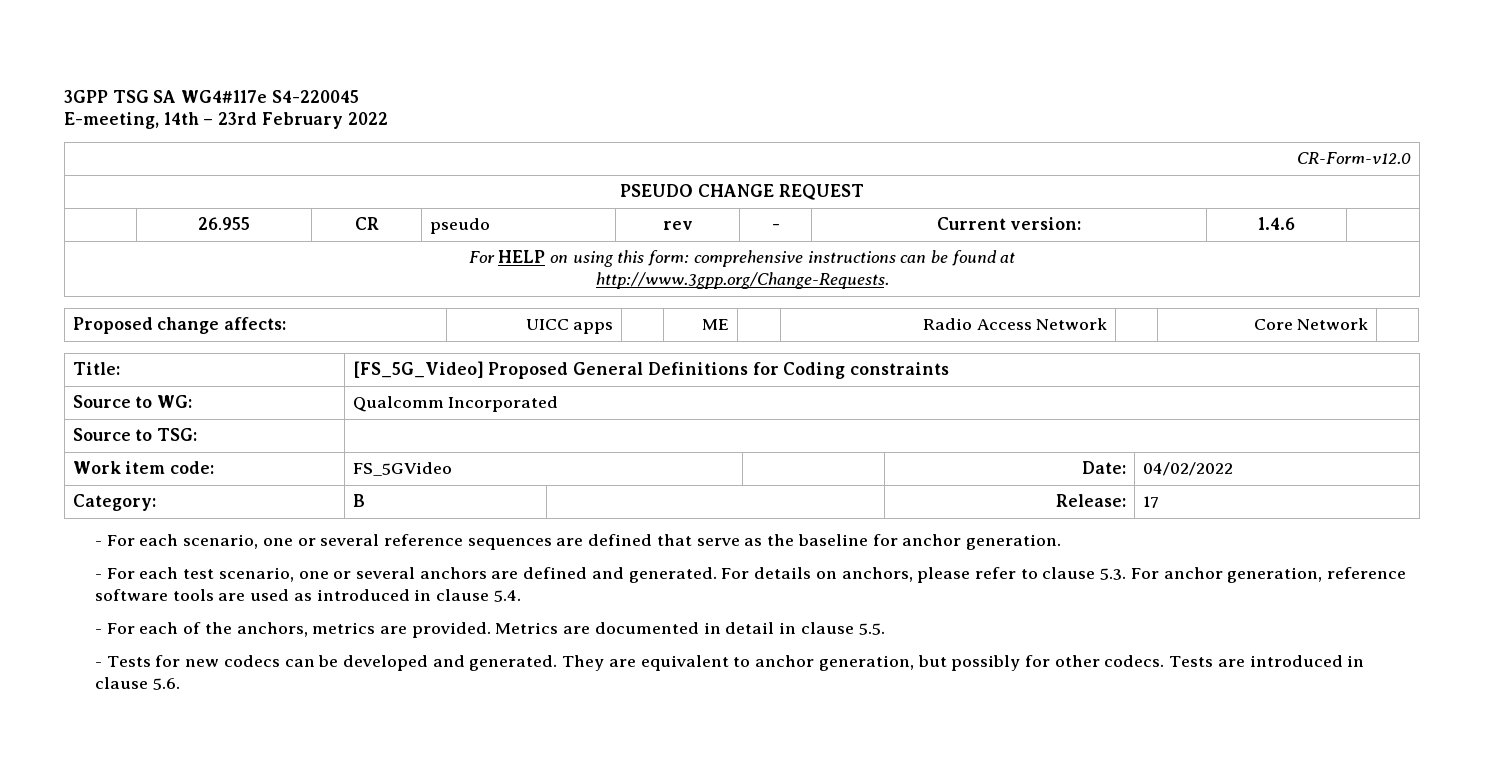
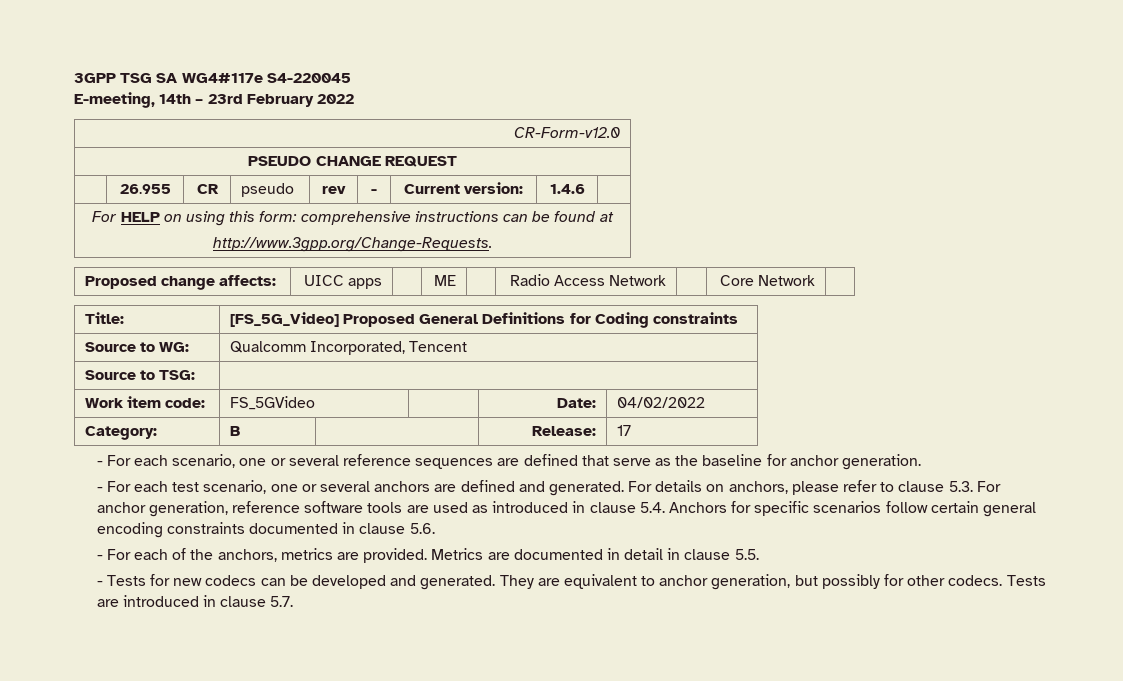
[448,396,559,412] Incorporated -> [309,341,468,355] Incorporated, Tencent
(521, 596) none -> [668,501,1036,517] [96,522,435,538] Anchors for specific scenarios follow certain general encoding constraints documented in clause 5.6.
[152,678,180,690] 5.6. -> [270,596,294,607] 5.7.

